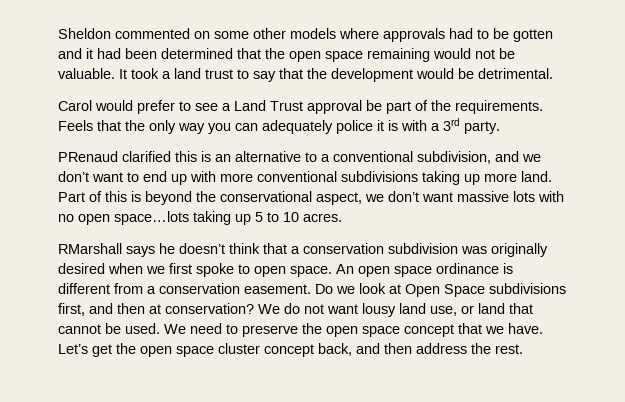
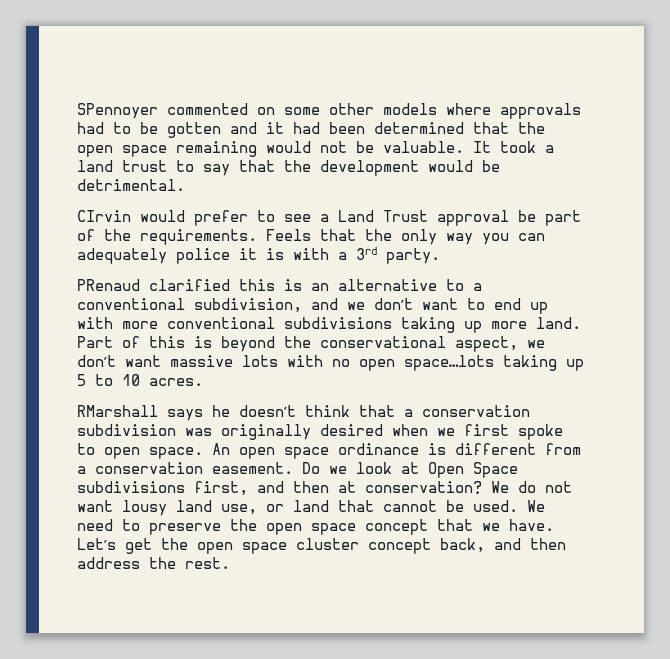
[58,28,111,39] Sheldon -> [77,103,158,119] SPennoyer
[58,100,92,111] Carol -> [77,210,131,222] CIrvin

